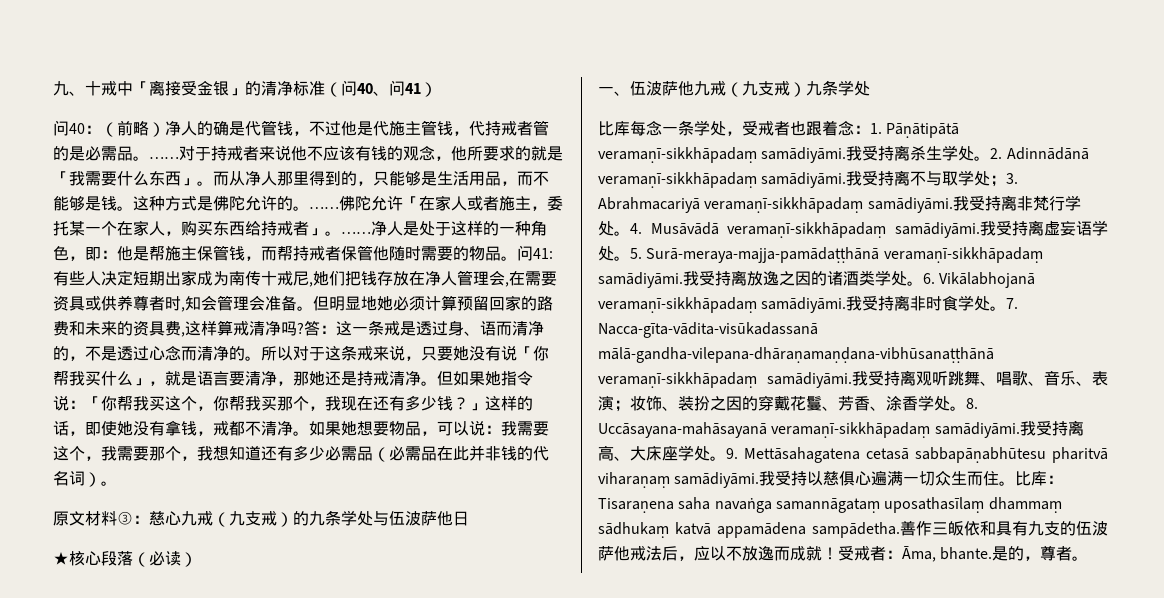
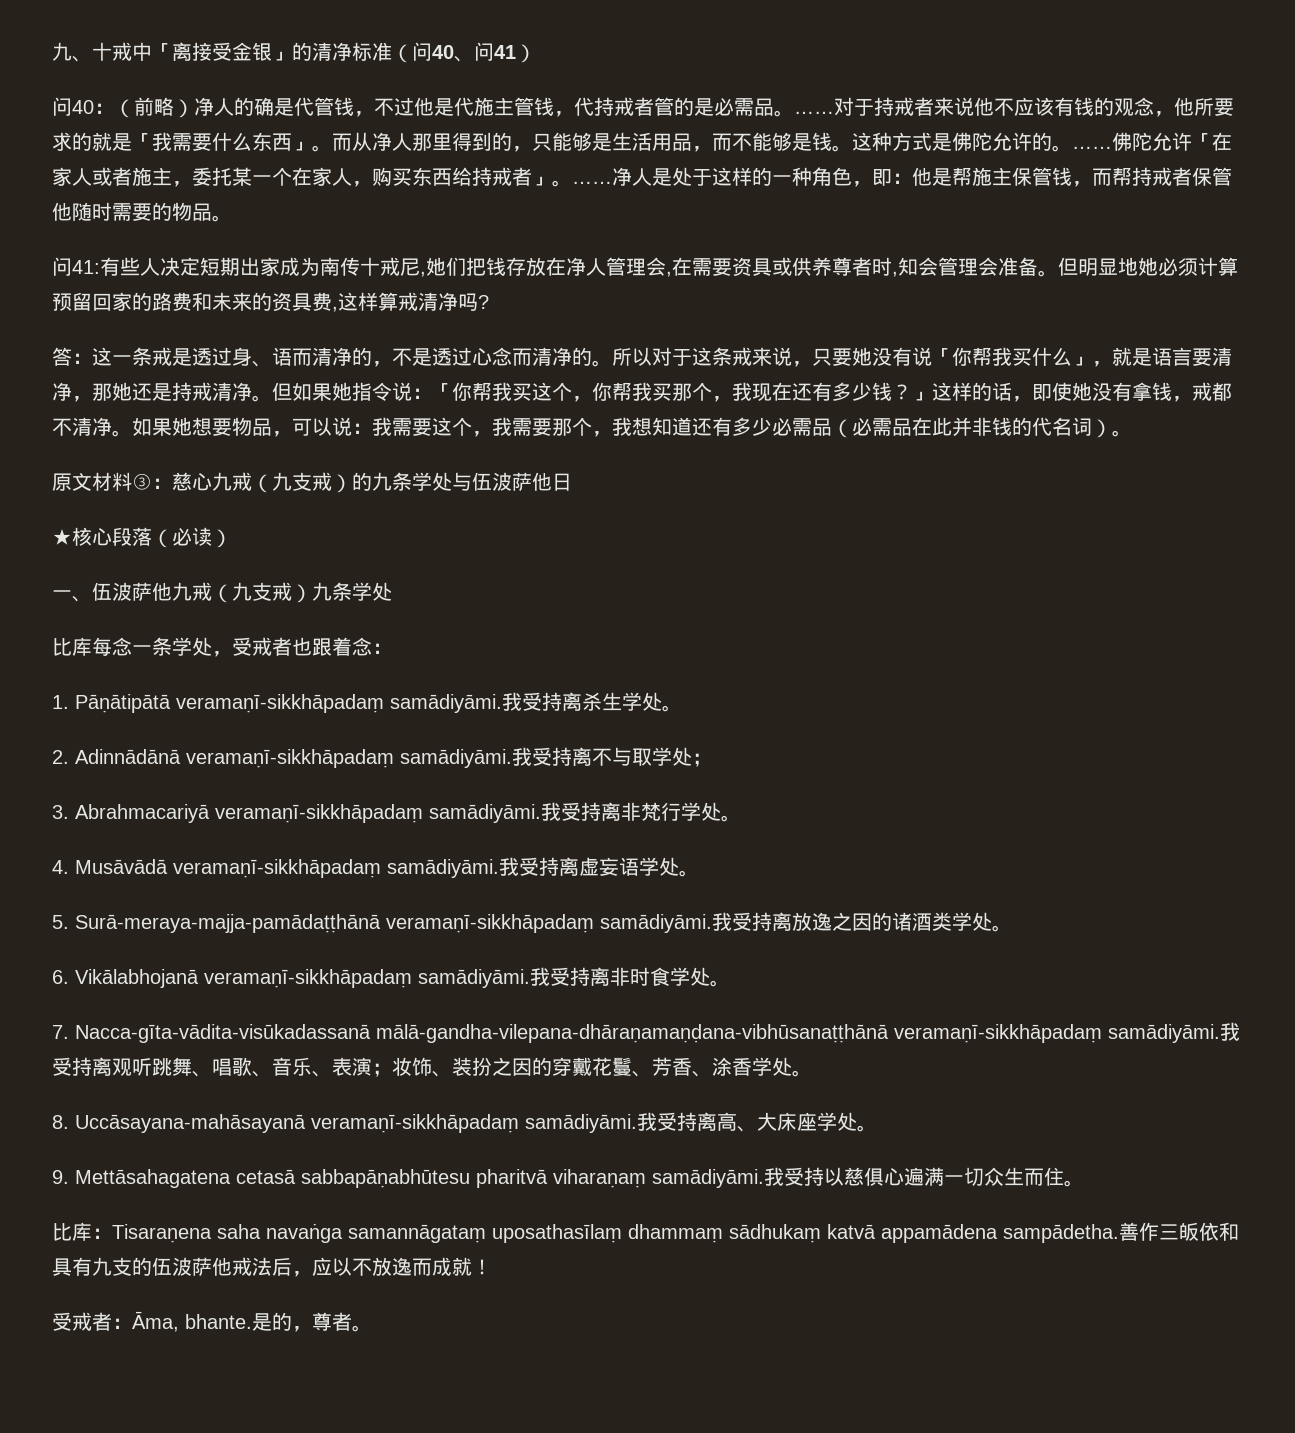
(517, 258) none -> (232, 218) //
(304, 328) none -> (489, 302) //
(870, 129) none -> (392, 648) //
(991, 158) none -> (682, 708) //
(1007, 181) none -> (712, 760) //
(630, 233) none -> (741, 818) //
(630, 258) none -> (699, 873) //
(923, 283) none -> (1012, 928) //
(1007, 308) none -> (730, 983) //
(966, 408) none -> (812, 1073) //
(726, 458) none -> (877, 1128) //
(1016, 483) none -> (1084, 1183) //
(838, 553) none -> (492, 1267) //

